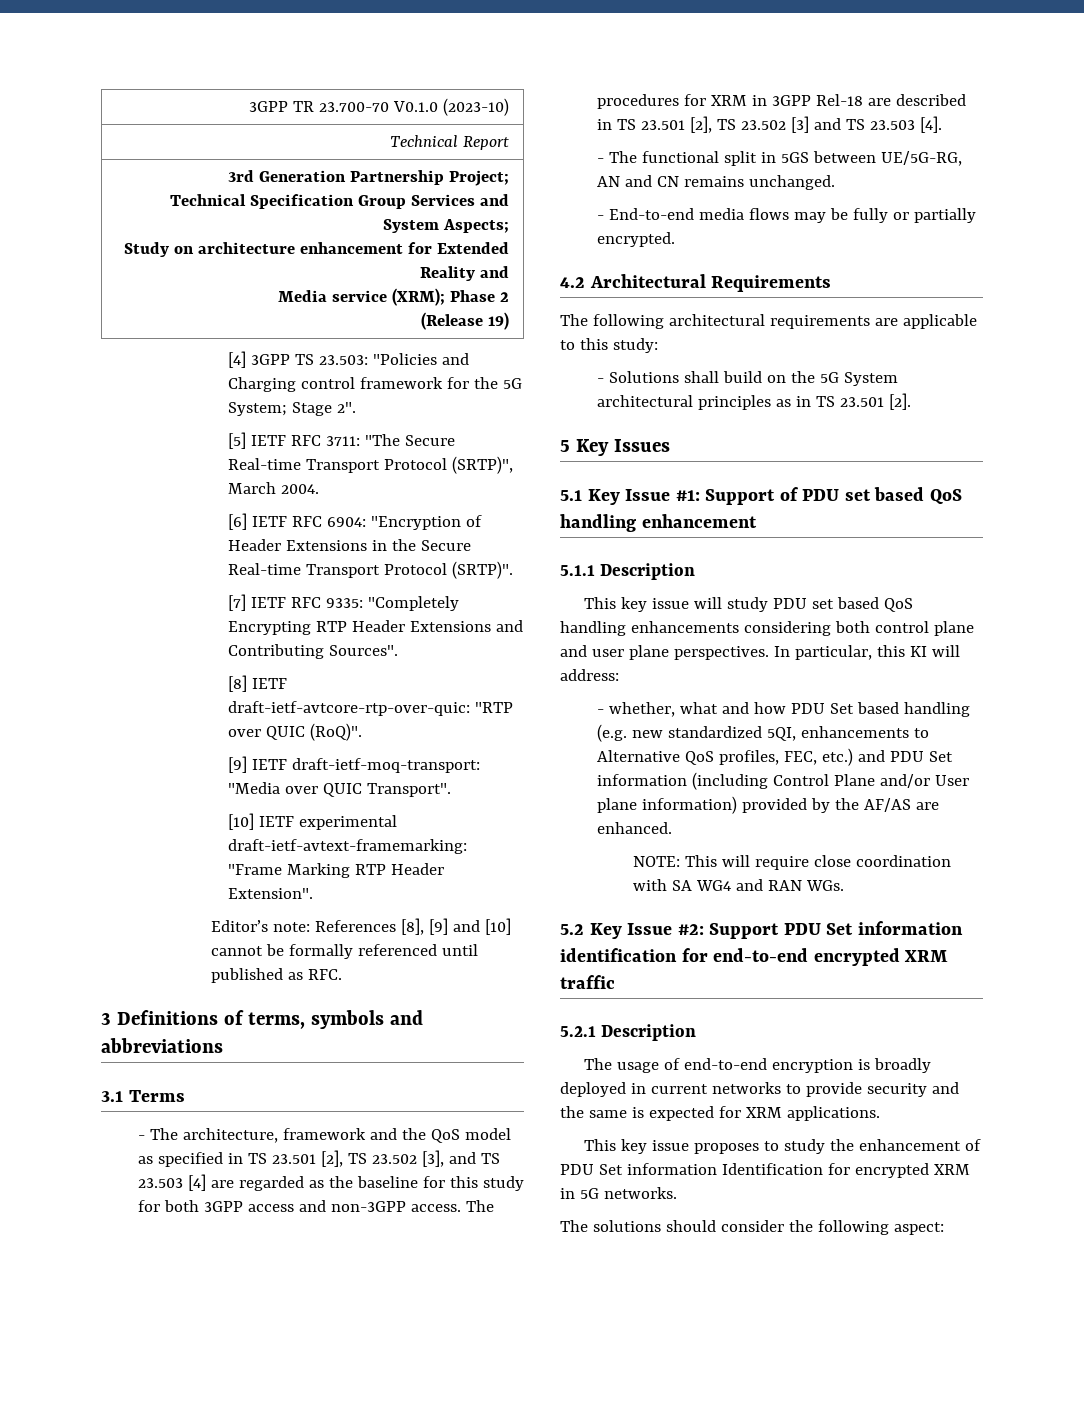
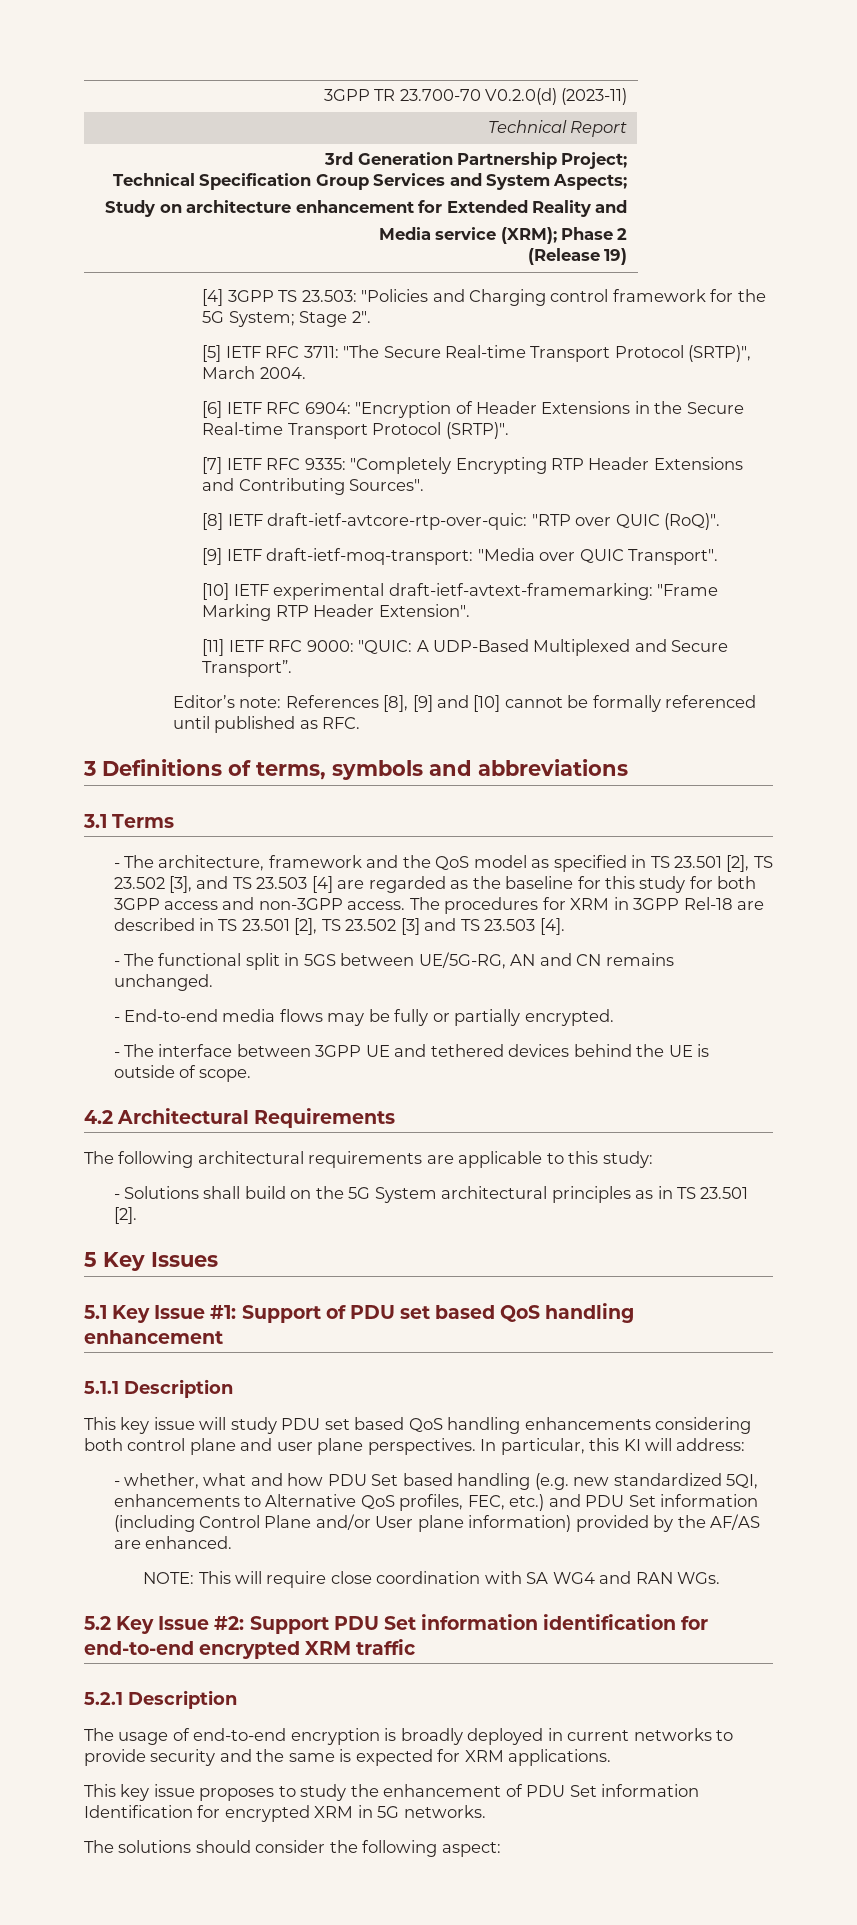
[393,98,510,116] V0.1.0 (2023-10) -> [484,88,628,105] V0.2.0(d) (2023-11)
(313, 893) none -> [202,639,729,656] [202,660,293,677] // [11] IETF RFC 9000: "QUIC: A UDP-Based Multiplexed and Secure Transport”.
(675, 239) none -> [113,1044,710,1057] [113,1065,252,1082] // - The interface between 3GPP UE and tethered devices behind the UE is outside of scope.

